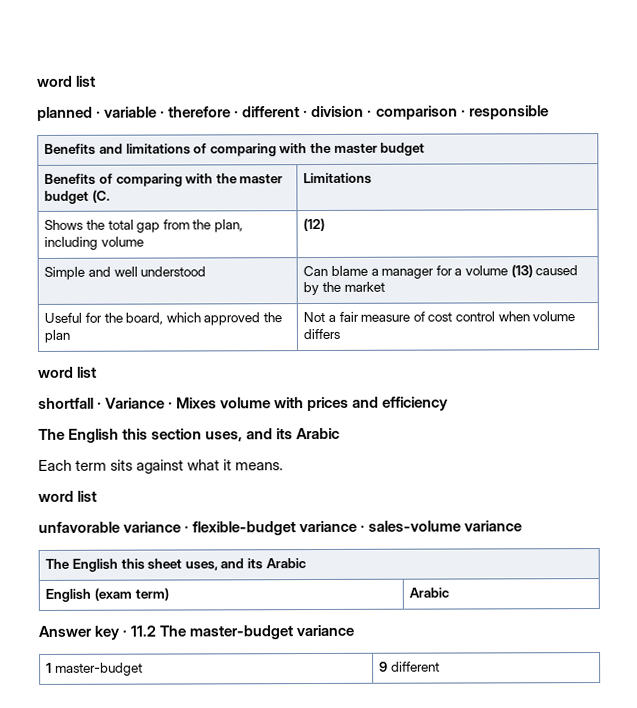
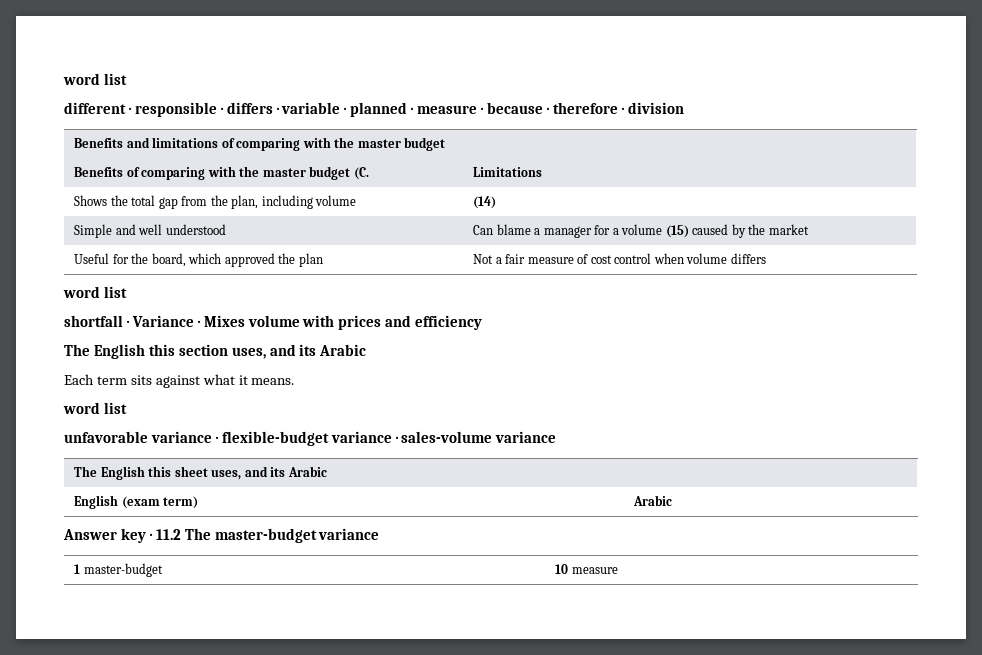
[37,75,97,87] [37,105,549,121] word list // planned · variable · therefore · different · division · comparison · responsible -> [63,73,127,85] [64,102,684,117] word list // different · responsible · differs · variable · planned · measure · because · therefore · division
[303,217,326,232] (12) -> [473,196,497,209] (14)
[510,264,533,278] (13) -> [665,225,689,238] (15)
[379,661,440,672] 9 different -> [555,564,618,574] 10 measure

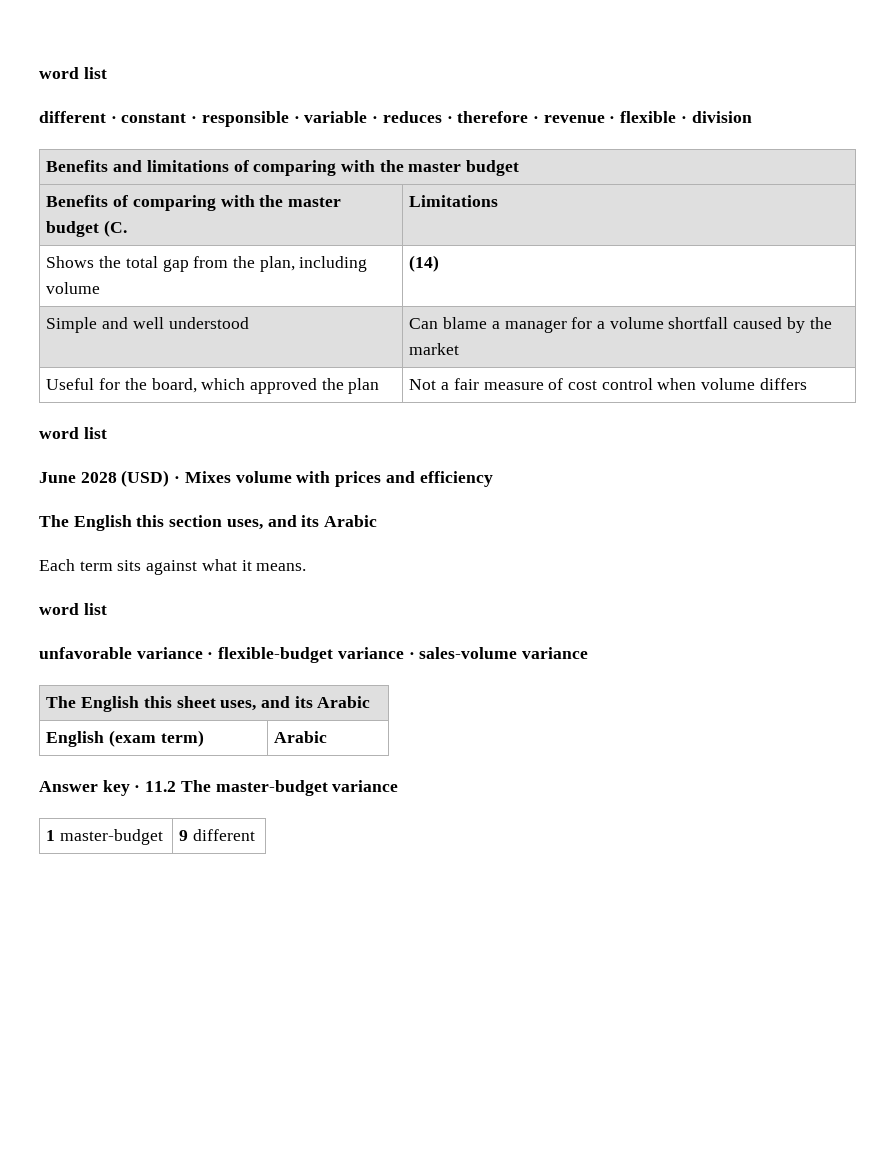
[134,102,618,117] responsible · differs · variable · planned · measure · because · therefore -> [121,111,677,127] constant · responsible · variable · reduces · therefore · revenue · flexible
[665,225,689,238] (15) -> [668,317,729,329] shortfall
[64,315,194,327] shortfall · Variance -> [39,470,170,487] June 2028 (USD)
[555,564,618,574] 10 measure -> [179,829,256,841] 9 different

